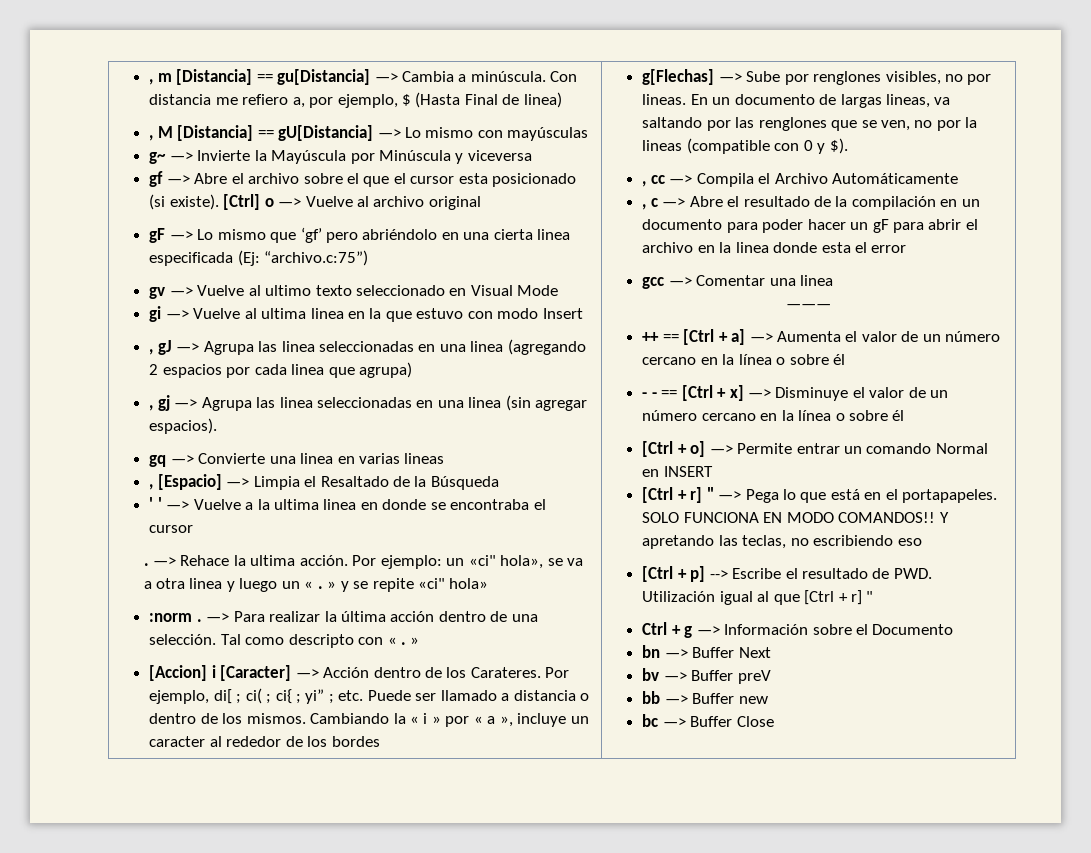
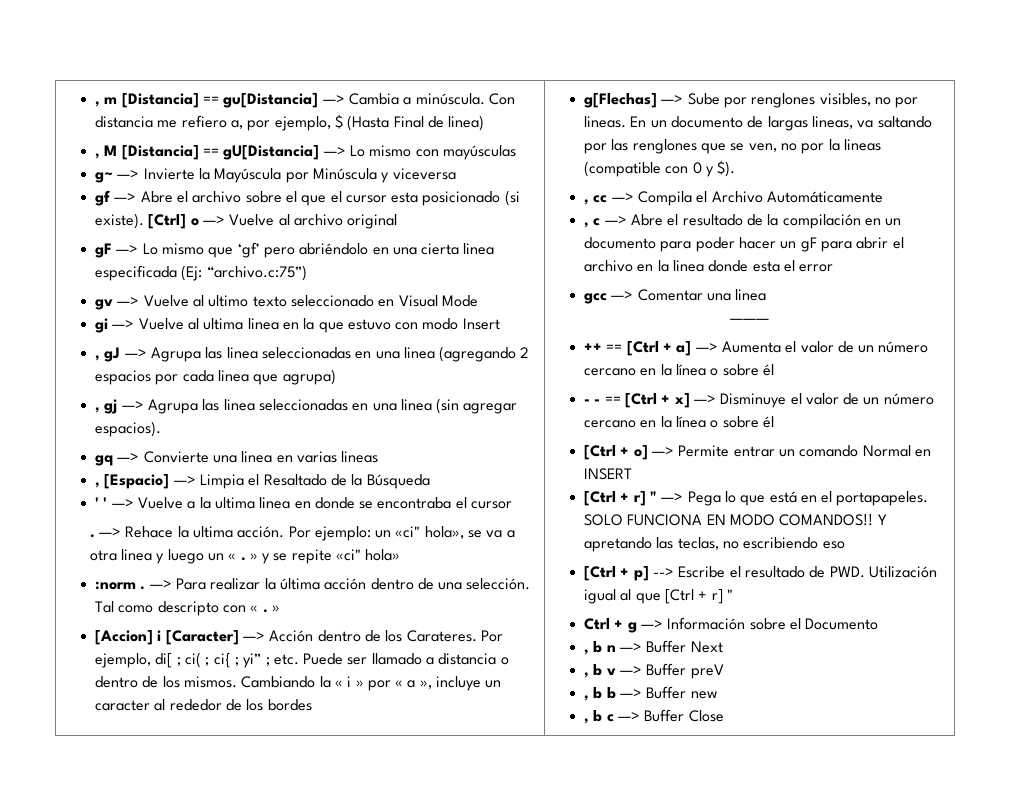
[642,645,661,658] bn -> [583,641,616,655] , b n
[642,668,660,681] bv -> [583,664,616,678] , b v
[642,691,661,704] bb -> [583,687,616,701] , b b
[642,714,659,727] bc -> [583,710,614,724] , b c

